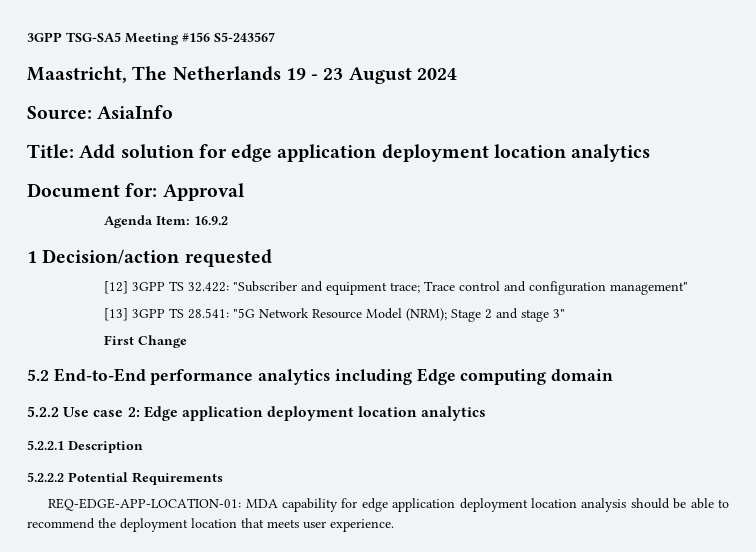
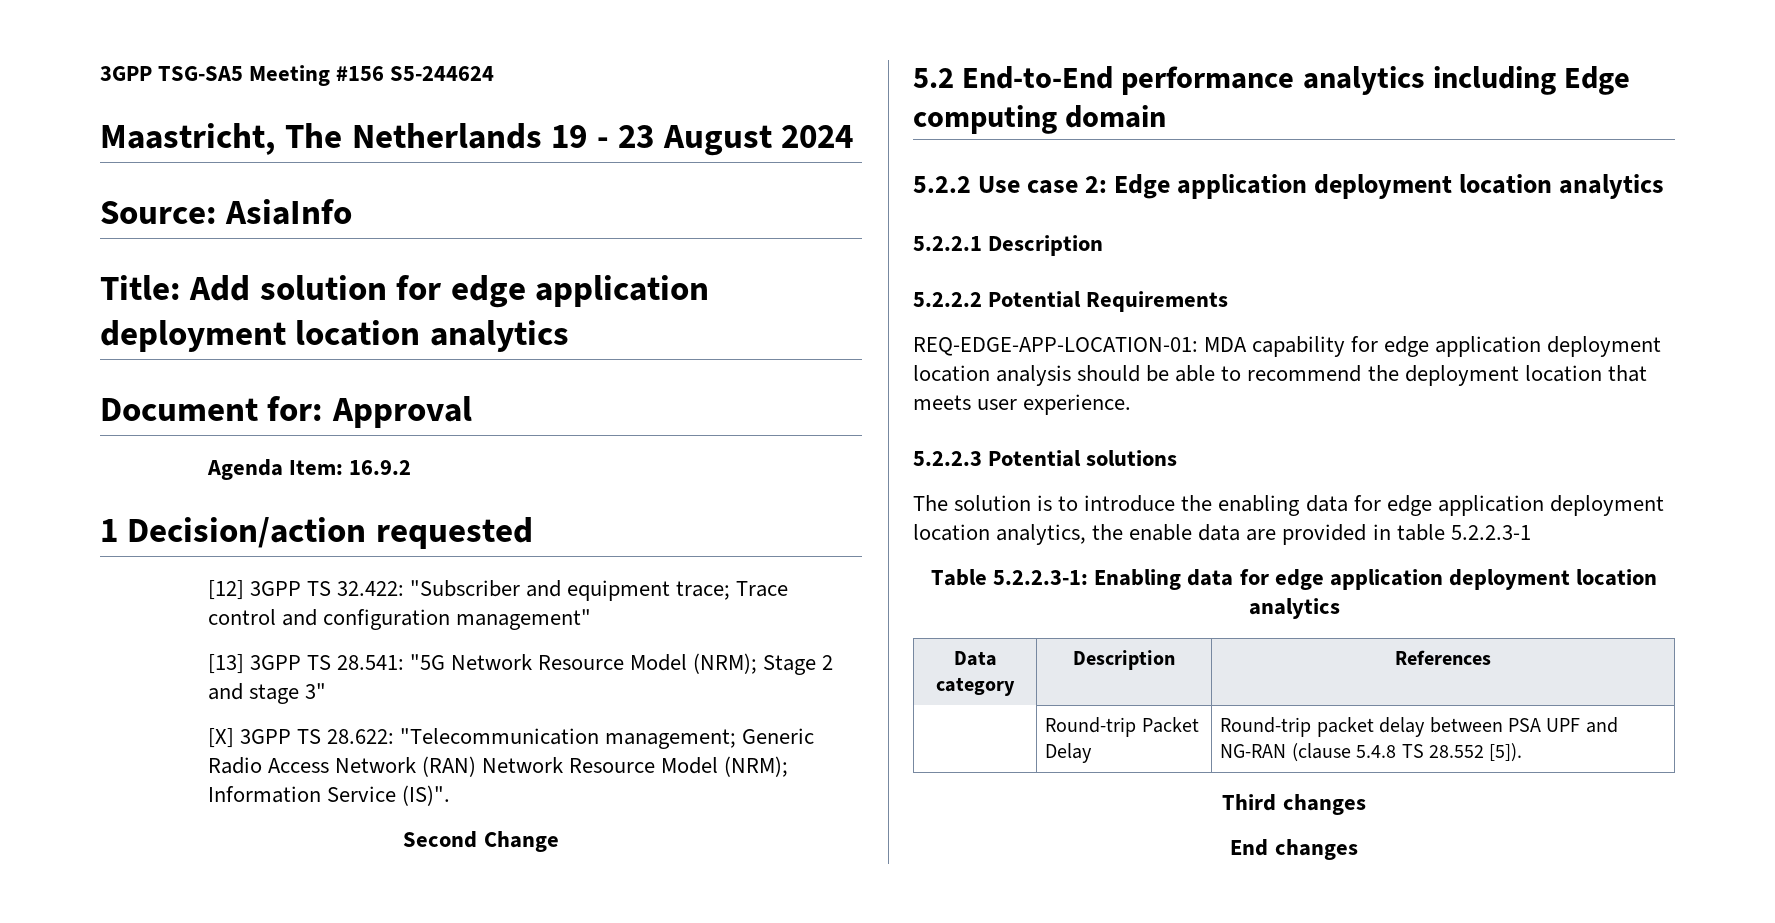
[214,32,275,42] S5-243567 -> [390,66,495,81] S5-244624
[104,335,135,345] First -> [207,728,814,749] [207,756,789,777] [207,785,450,806] [403,831,478,848] [X] 3GPP TS 28.622: "Telecommunication management; Generic Radio Access Network (RAN) Network Resource Model (NRM); Information Service (IS)". // Second
(394, 525) none -> [913,450,1178,467] [913,495,1664,516] [913,524,1531,545] [931,569,1657,590] [1248,598,1340,619] [953,651,997,666] [936,677,1015,696] [1073,650,1175,670] [1395,650,1491,665] [1045,717,1199,737] [1045,743,1093,763] [1220,717,1618,737] [1220,743,1523,762] [1222,794,1366,815] [1230,839,1358,860] // 5.2.2.3 Potential solutions // The solution is to introduce the enabling data for edge application deployment location analytics, the enable data are provided in table 5.2.2.3-1 // Table 5.2.2.3-1: Enabling data for edge application deployment location analytics // Data category | Description | References // | Round-trip Packet Delay | Round-trip packet delay between PSA UPF and NG-RAN (clause 5.4.8 TS 28.552 [5]). // Third changes // End changes

